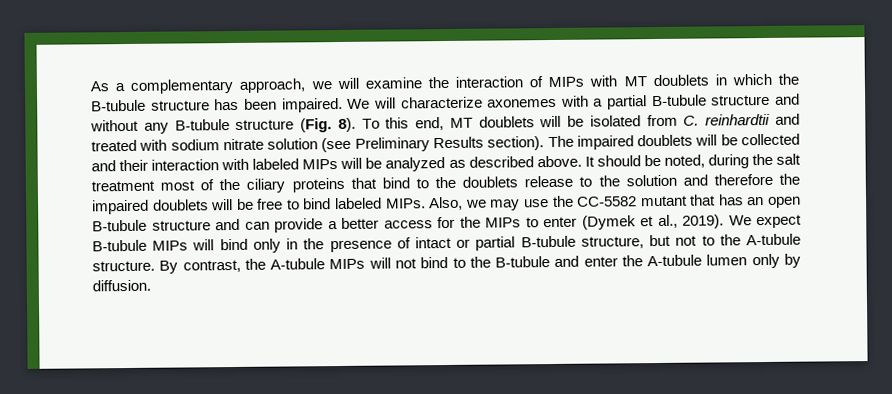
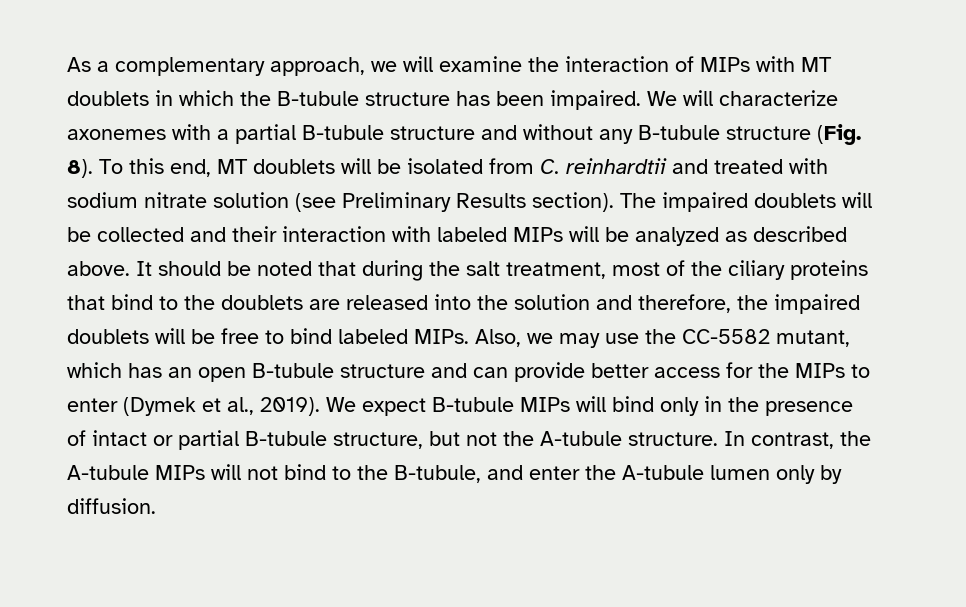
[663,154,705,168] noted, -> [257,261,356,276] noted that
[91,180,155,192] treatment -> [506,262,606,279] treatment,
[524,175,593,188] release to -> [309,294,471,310] are released into
[713,173,773,186] therefore -> [638,294,731,313] therefore,
[640,194,717,207] mutant that -> [776,330,850,347] [67,362,122,378] mutant, which
[327,221,338,230] a -> (585, 372) none
[701,235,715,246] to -> (497, 439) none
[159,260,179,274] By -> [724,431,745,446] In
[495,256,551,268] B-tubule -> [394,465,481,483] B-tubule,

